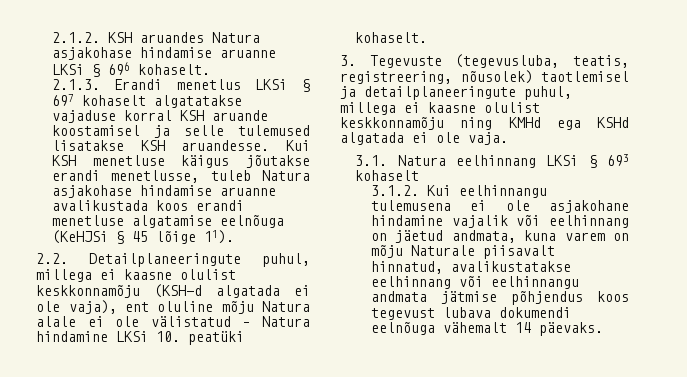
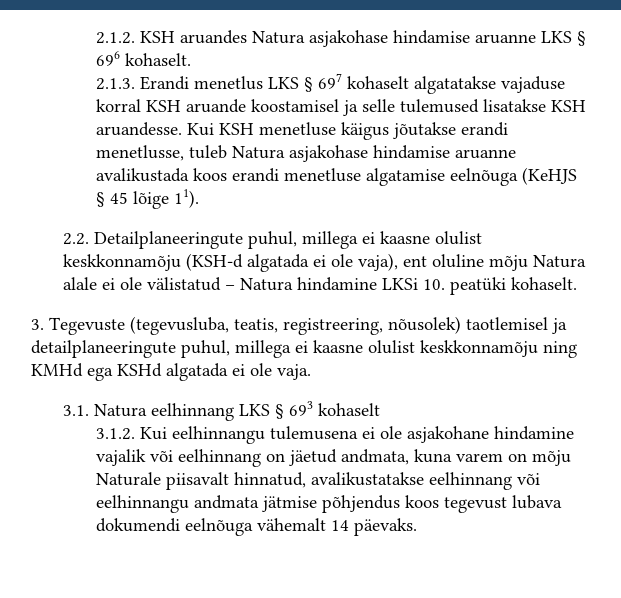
[51,64,84,75] LKSi -> [540,31,572,43] LKS
[255,79,288,90] LKSi -> [267,77,299,89] LKS
[51,230,108,244] (KeHJSi -> [521,167,577,185] (KeHJS
[546,155,579,166] LKSi -> [239,404,271,416] LKS

